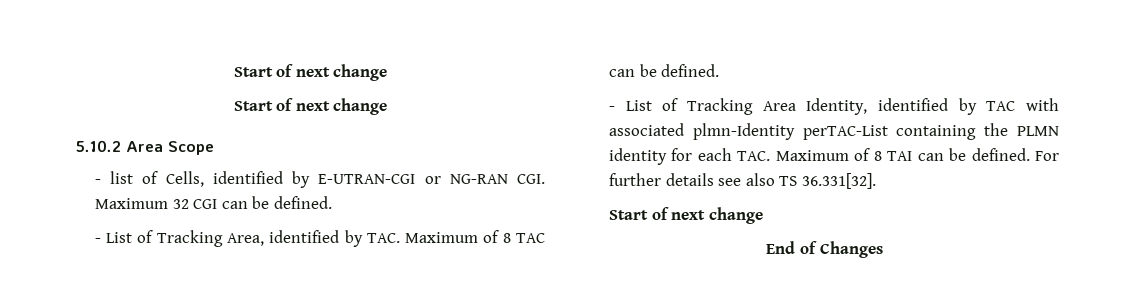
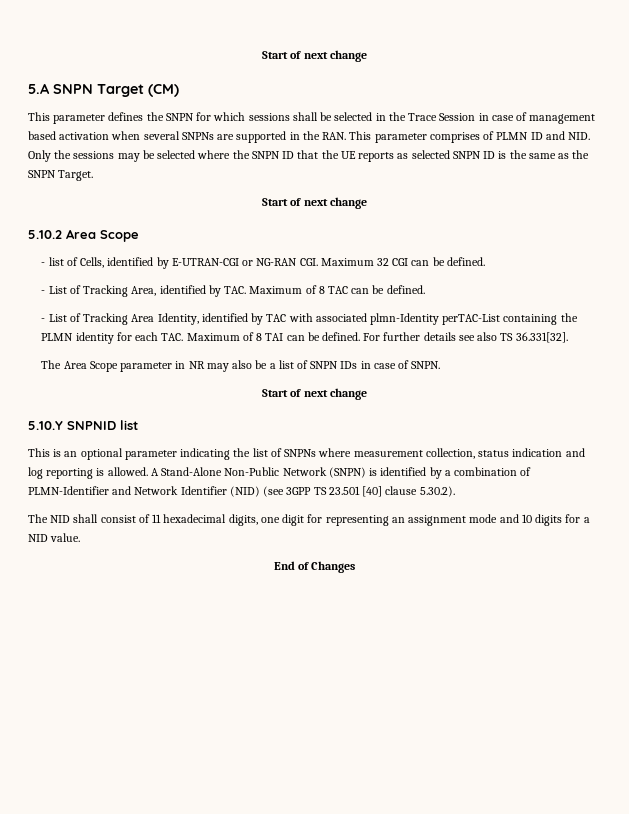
[233,64,388,81] Start of next change -> [262,50,367,62] [28,83,179,97] [28,112,596,124] [28,131,591,143] [28,150,590,162] [28,170,94,181] Start of next change // 5.A SNPN Target (CM) // This parameter defines the SNPN for which sessions shall be selected in the Trace Session in case of management based activation when several SNPNs are supported in the RAN. This parameter comprises of PLMN ID and NID. Only the sessions may be selected where the SNPN ID that the UE reports as selected SNPN ID is the same as the SNPN Target.
[608,207,763,224] Start of next change -> [41,360,441,372] [262,388,367,400] [28,420,138,430] [28,448,585,460] [28,467,532,479] [28,486,455,497] [28,514,590,526] [28,533,81,542] The Area Scope parameter in NR may also be a list of SNPN IDs in case of SNPN. // Start of next change // 5.10.Y SNPNID list // This is an optional parameter indicating the list of SNPNs where measurement collection, status indication and log reporting is allowed. A Stand-Alone Non-Public Network (SNPN) is identified by a combination of PLMN-Identifier and Network Identifier (NID) (see 3GPP TS 23.501 [40] clause 5.30.2). // The NID shall consist of 11 hexadecimal digits, one digit for representing an assignment mode and 10 digits for a NID value.

